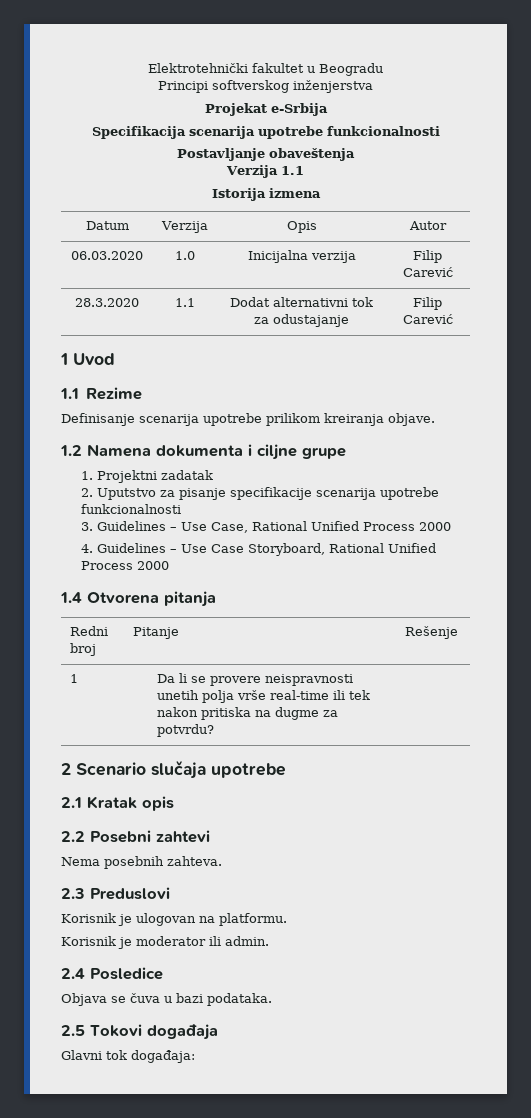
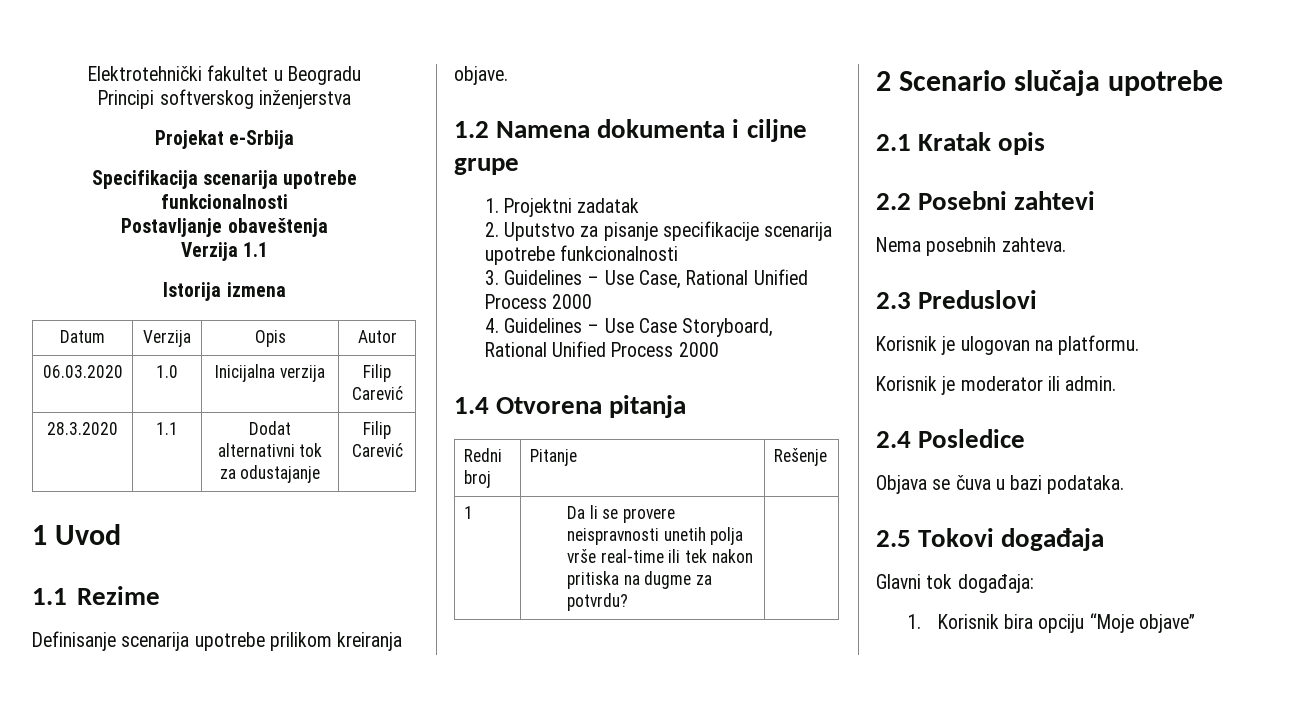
(195, 1056) none -> [906,613,1195,633] // 1. Korisnik bira opciju “Moje objave”

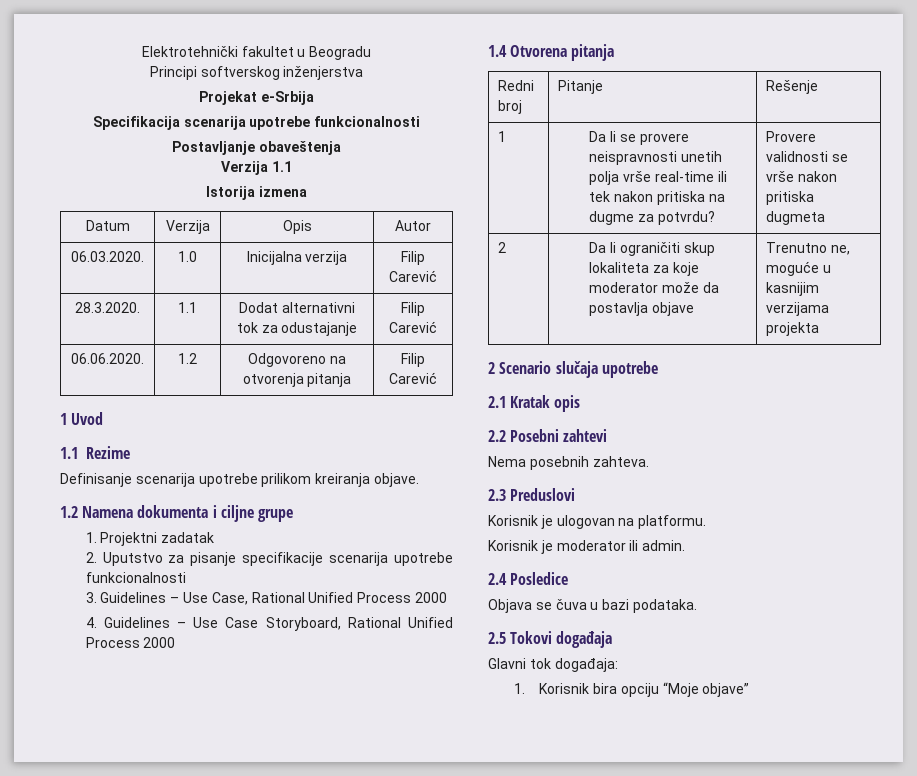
[42,365,123,378] 06.03.2020 -> [71,251,144,262] 06.03.2020.
[47,422,118,435] 28.3.2020 -> [75,302,140,313] 28.3.2020.
(403, 450) none -> [71,353,144,364] [178,353,197,364] [248,353,346,367] [242,373,352,387] [401,353,425,367] [389,372,437,384] // 06.06.2020. | 1.2 | Odgovoreno na otvorenja pitanja | Filip Carević
(629, 602) none -> [766,131,817,142] [766,151,849,162] [766,171,838,182] [766,191,815,205] [766,211,826,225] [498,242,507,253] [589,242,715,256] [589,262,699,276] [589,282,719,293] [589,302,694,316] [766,242,851,255] [766,261,832,276] [766,282,820,296] [766,302,830,316] [766,322,820,336] Provere validnosti se vrše nakon pritiska dugmeta // 2 | Da li ograničiti skup lokaliteta za koje moderator može da postavlja objave | Trenutno ne, moguće u kasnijim verzijama projekta

